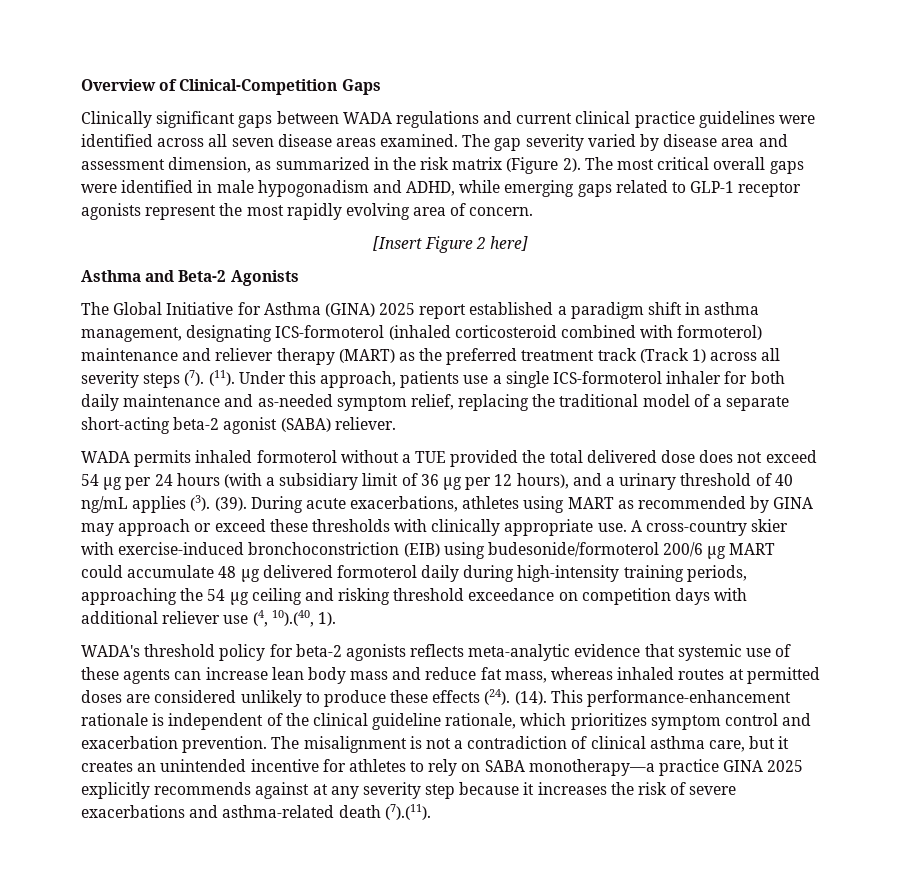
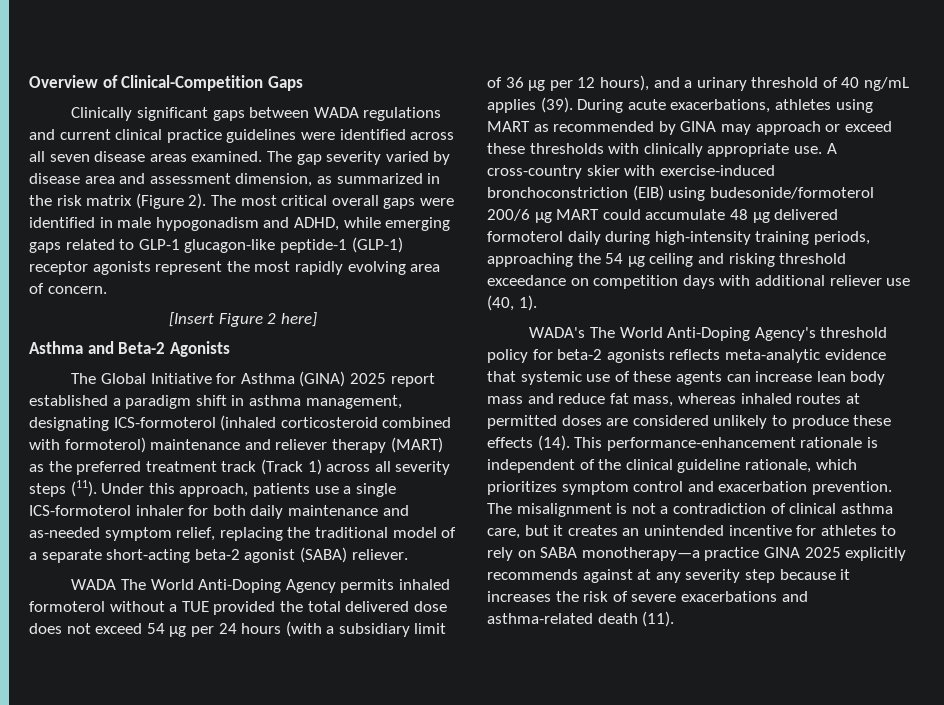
(735, 187) none -> [184,237,403,253] glucagon-like peptide-1 (GLP-1)
[184,370,205,386] (7). -> (66, 490) none
(130, 457) none -> [121,579,336,593] The World Anti-Doping Agency
[190,495,211,511] (3). -> (536, 106) none
[252,610,314,627] (4, 10).(40, -> [487,295,514,311] (40,
(140, 651) none -> [590,327,816,341] The World Anti-Doping Agency's
[484,689,511,705] (24). -> (533, 442) none
[384,804,431,820] (7).(11). -> [642,611,675,627] (11).

